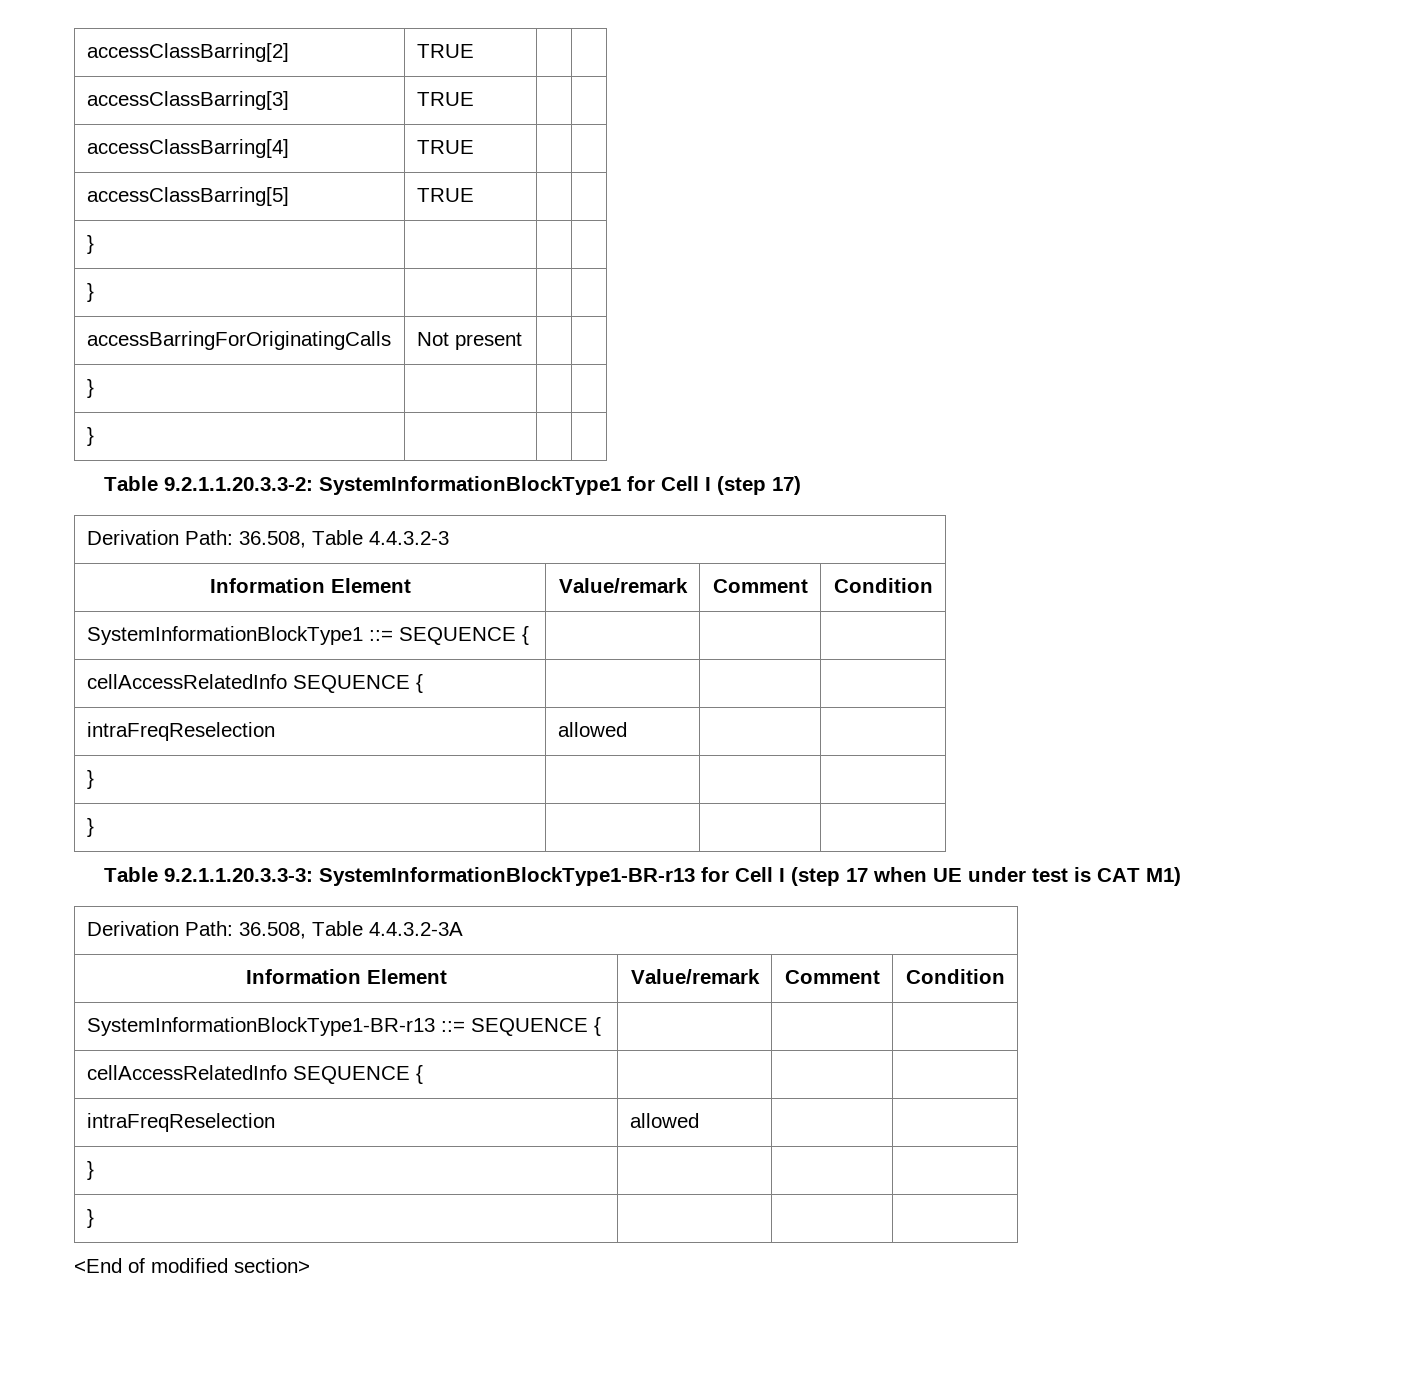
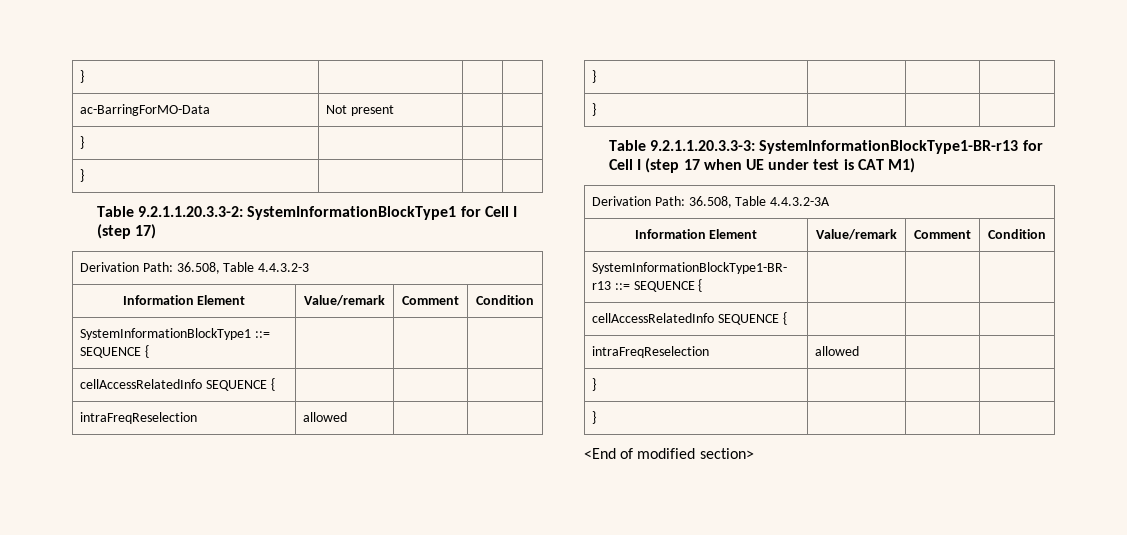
[86,43,289,62] [416,44,474,58] [86,91,289,110] [416,92,474,106] [86,139,289,158] [416,140,474,154] [86,187,289,206] [416,188,474,202] [86,235,94,254] [86,283,94,302] [86,331,391,350] accessClassBarring[2] | TRUE | | // accessClassBarring[3] | TRUE | | // accessClassBarring[4] | TRUE | | // accessClassBarring[5] | TRUE | | // } | | | // } | | | // accessBarringForOriginatingCalls -> [79,70,84,83] [79,104,210,116] } | | | // ac-BarringForMO-Data

